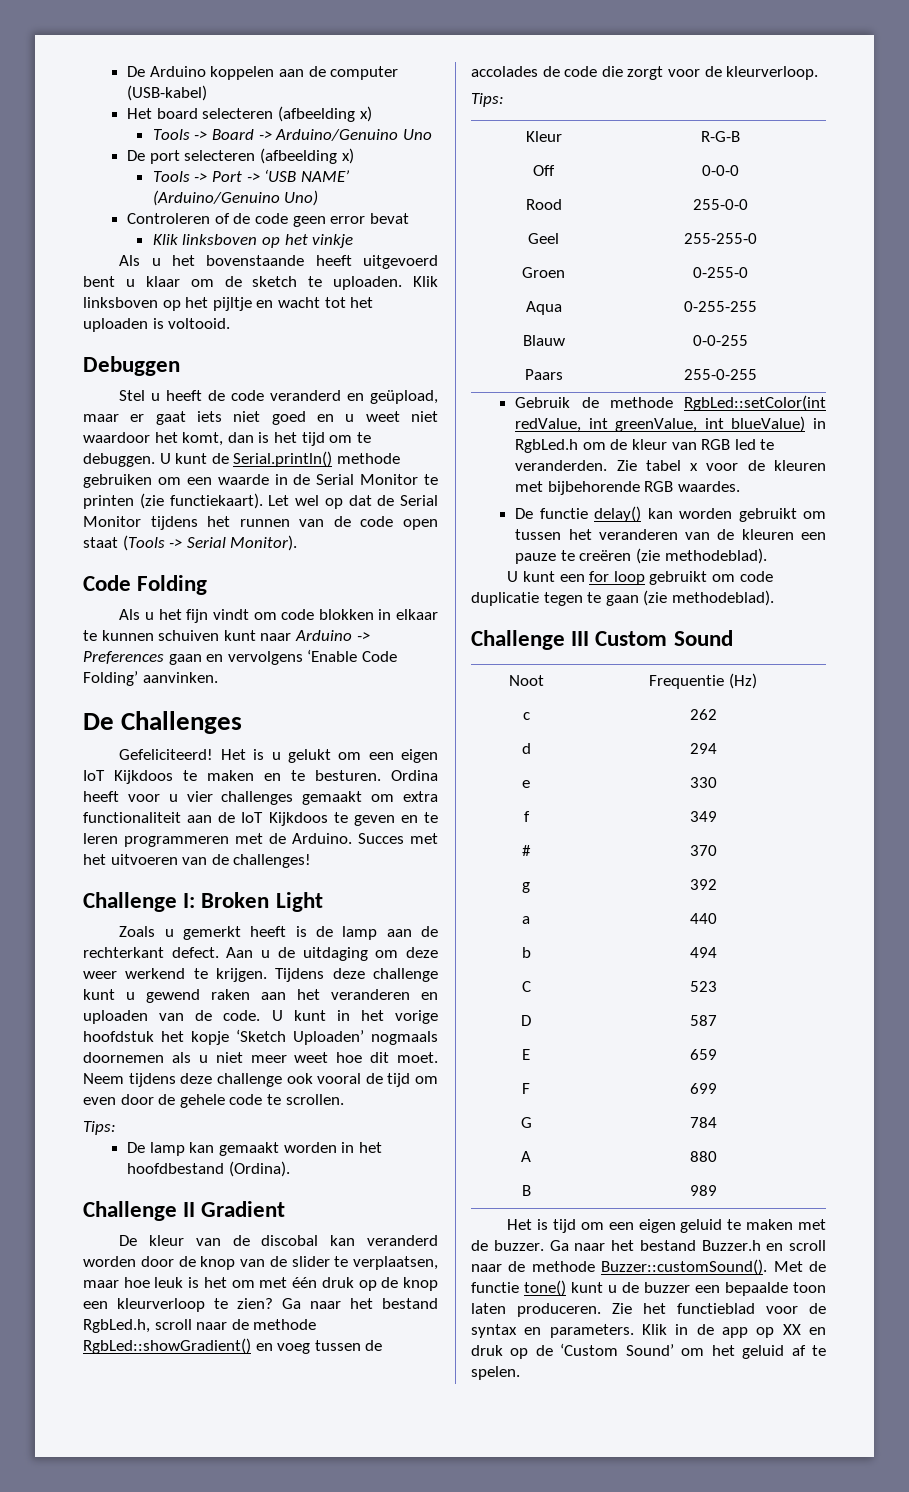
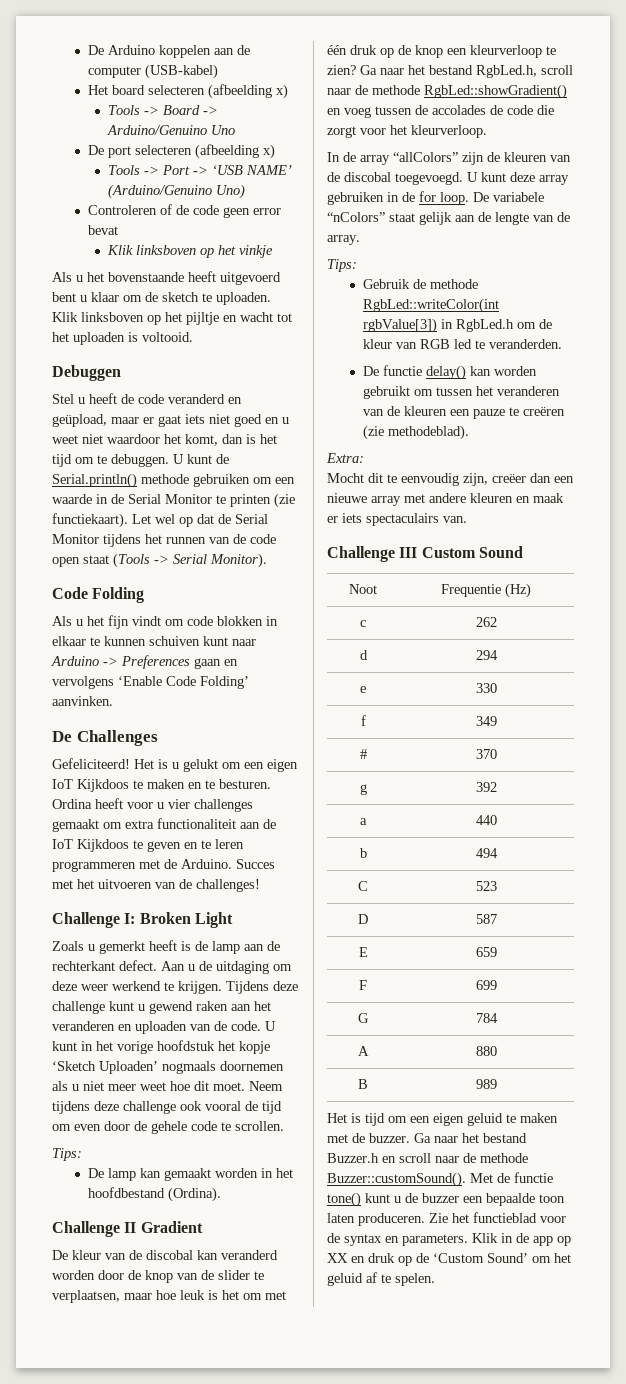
[704,66,722,77] de -> [390,125,407,135] het
[471,93,504,107] [525,131,562,142] [701,131,740,142] [533,165,555,176] [702,165,739,176] [525,199,562,210] [693,199,748,210] [528,233,559,244] [684,233,757,244] [522,267,565,278] [693,267,748,278] [525,301,562,315] [684,301,757,312] [522,335,565,346] [693,335,748,346] [524,369,563,380] [684,369,757,380] [515,395,826,411] [515,416,806,432] Tips: // Kleur | R-G-B // Off | 0-0-0 // Rood | 255-0-0 // Geel | 255-255-0 // Groen | 0-255-0 // Aqua | 0-255-255 // Blauw | 0-0-255 // Paars | 255-0-255 // Gebruik de methode RgbLed::setColor(int redValue, int greenValue, int blueValue) -> [327,152,571,165] [327,172,569,185] [327,191,544,205] [327,212,570,225] [327,235,360,245] [327,259,357,272] [362,279,478,289] [362,298,499,313] [362,318,437,333] In de array “allColors” zijn de kleuren van de discobal toegevoegd. U kunt deze array gebruiken in de for loop. De variabele “nColors” staat gelijk aan de lengte van de array. // Tips: // Gebruik de methode RgbLed::writeColor(int rgbValue[3])
[616,460,826,471] [515,481,741,495] Zie tabel x voor de kleuren met bijbehorende RGB waardes. -> (562, 344) none
[507,571,773,585] [471,590,774,606] U kunt een for loop gebruikt om code duplicatie tegen te gaan (zie methodeblad). -> [326,453,364,463] [327,473,574,486] [327,493,564,506] [327,513,467,526] Extra: // Mocht dit te eenvoudig zijn, creëer dan een nieuwe array met andere kleuren en maak er iets spectaculairs van.

